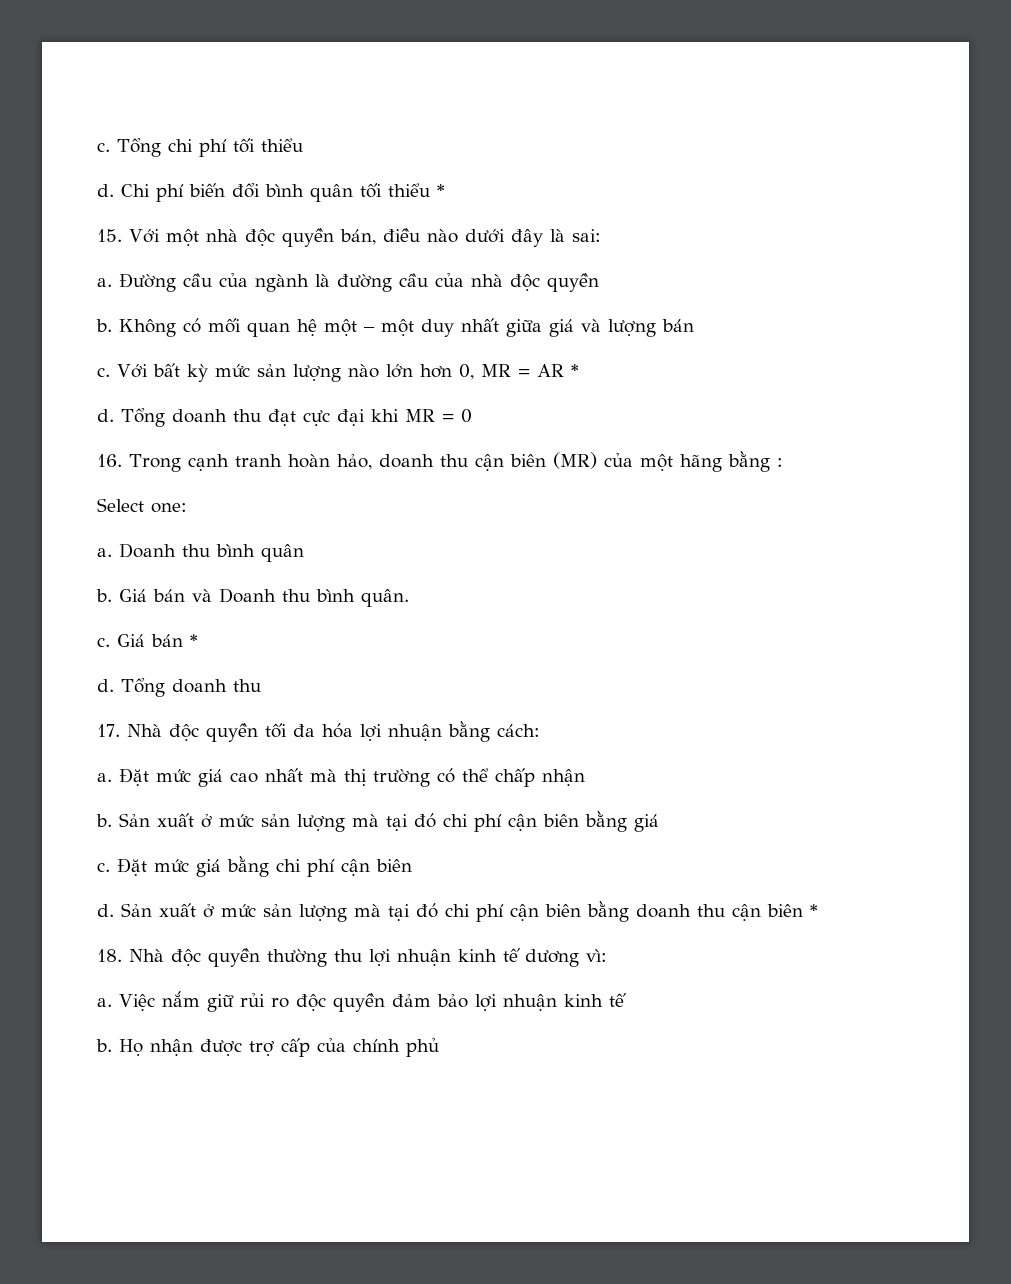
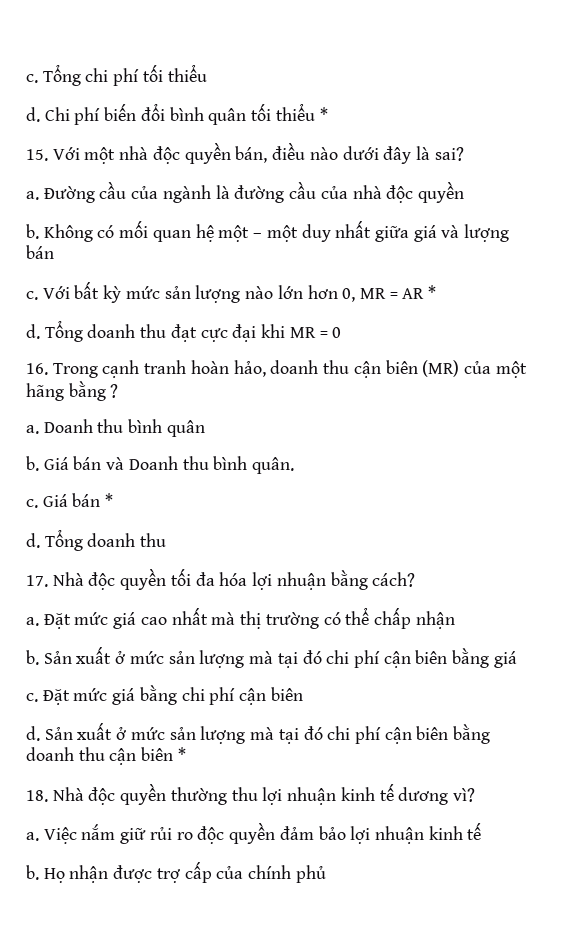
[571,229,601,242] sai: -> [434,147,464,161] sai?
[776,458,783,467] [97,498,187,513] : // Select one: -> [110,384,119,398] ?
[497,724,540,737] cách: -> [372,572,416,587] cách?
[586,949,607,962] vì: -> [452,788,475,802] vì?

